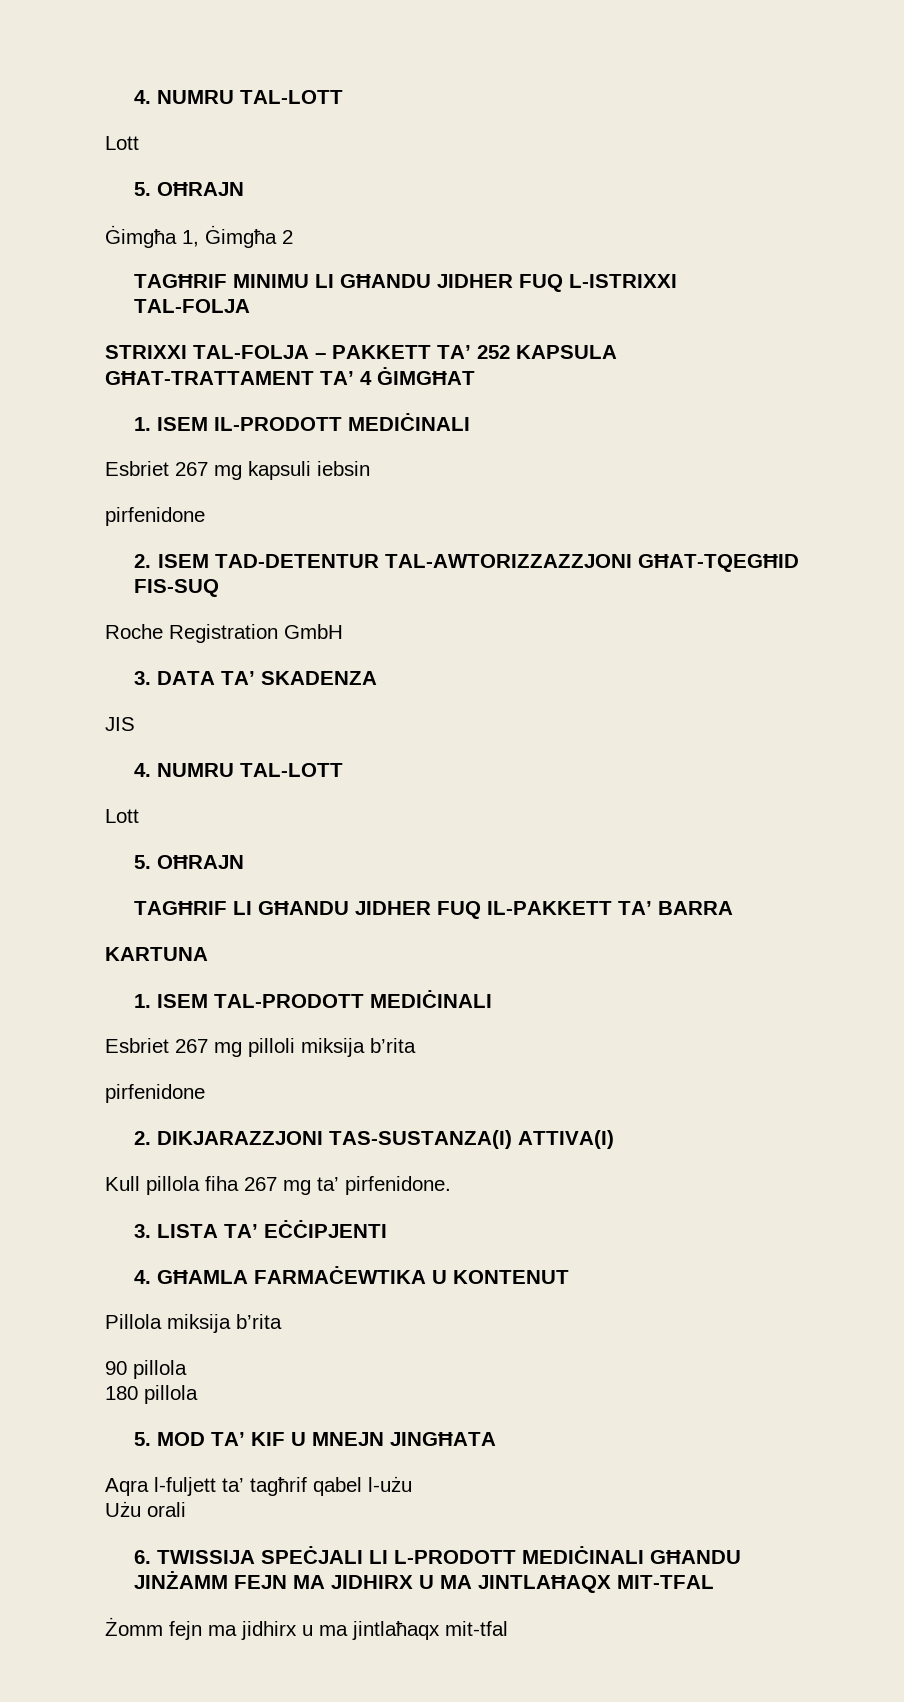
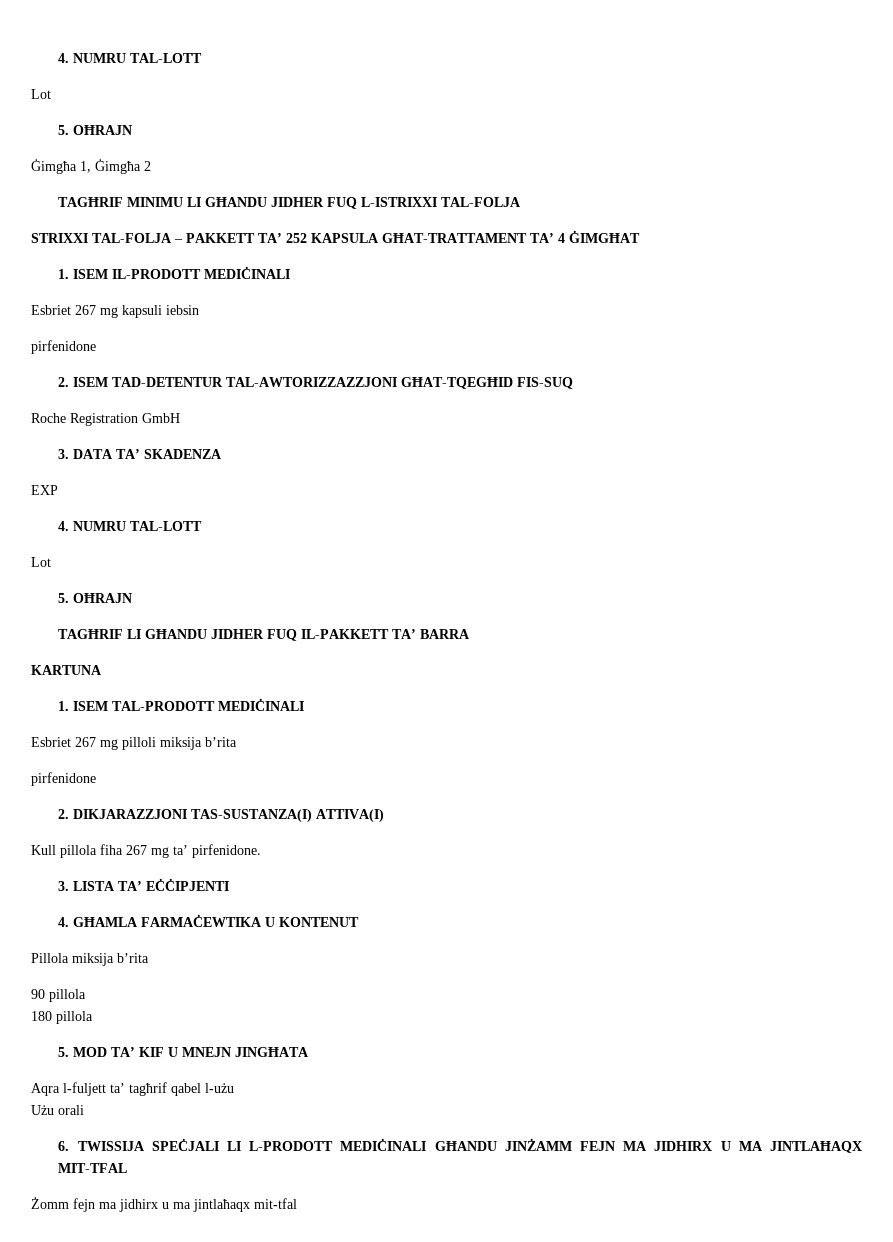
[134,90,344,104] [105,136,139,150] 4. NUMRU TAL-LOTT // Lott -> [58,53,203,63] [31,89,51,99] 4. NUMRU TAL-LOTT // Lot
[105,717,135,731] [134,763,344,777] [105,809,139,823] JIS // 4. NUMRU TAL-LOTT // Lott -> [31,485,58,495] [58,521,203,531] [31,557,51,567] EXP // 4. NUMRU TAL-LOTT // Lot

